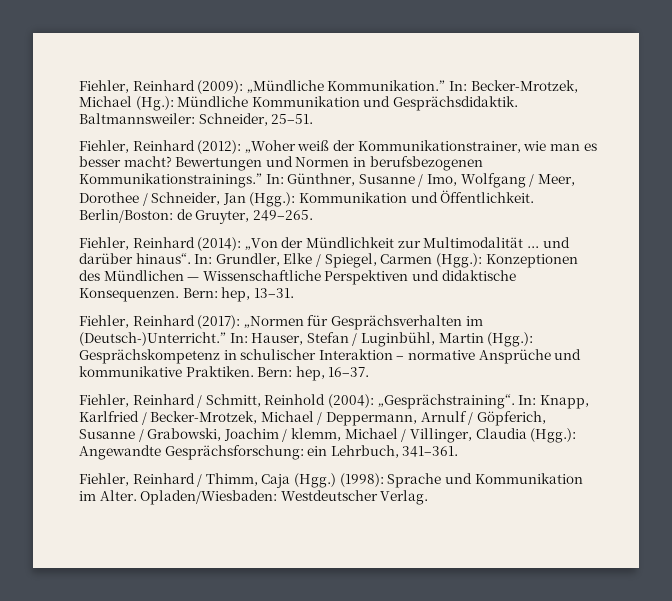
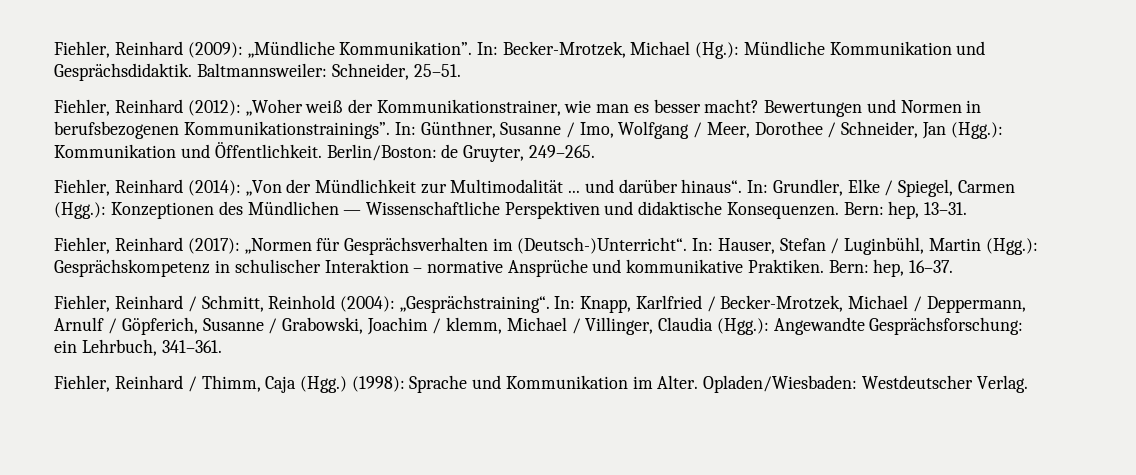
[327,80,446,91] Kommunikation.” -> [339,41,473,55] Kommunikation”.
[78,173,262,188] Kommunikationstrainings.” -> [184,121,391,139] Kommunikationstrainings”.
[78,332,226,346] (Deutsch-)Unterricht.” -> [517,237,688,254] (Deutsch-)Unterricht“.

